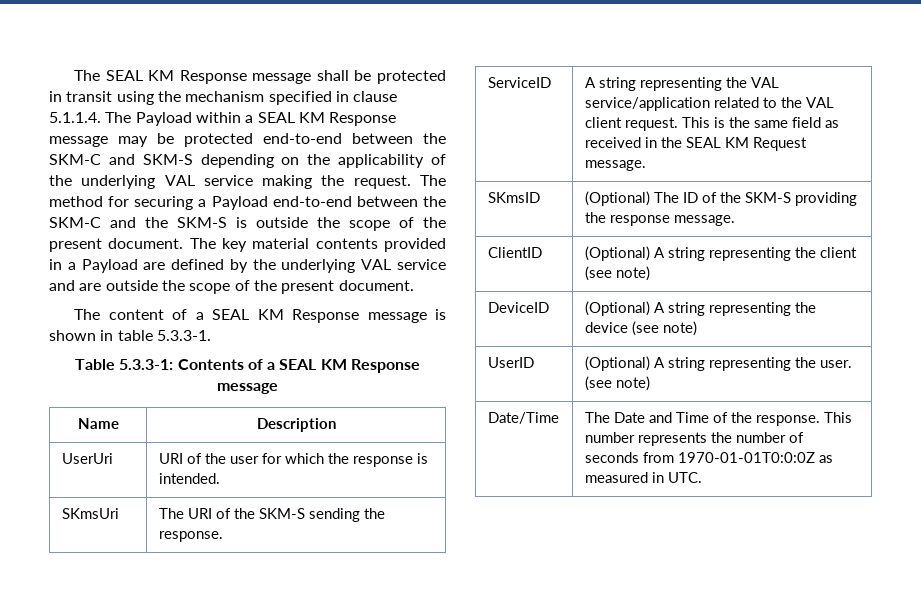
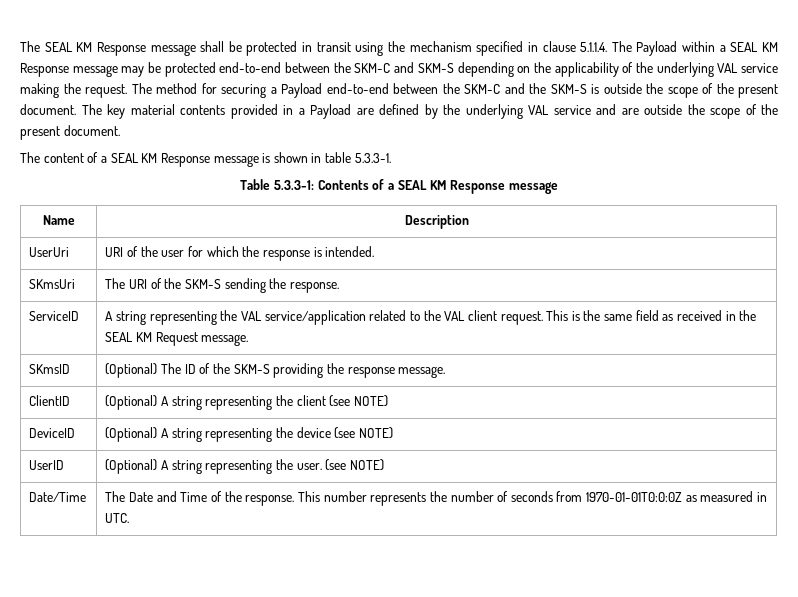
[615,266,650,281] note) -> [353,395,388,407] NOTE)
[662,321,697,336] note) -> [358,427,393,439] NOTE)
[615,376,650,391] note) -> [349,459,384,471] NOTE)

